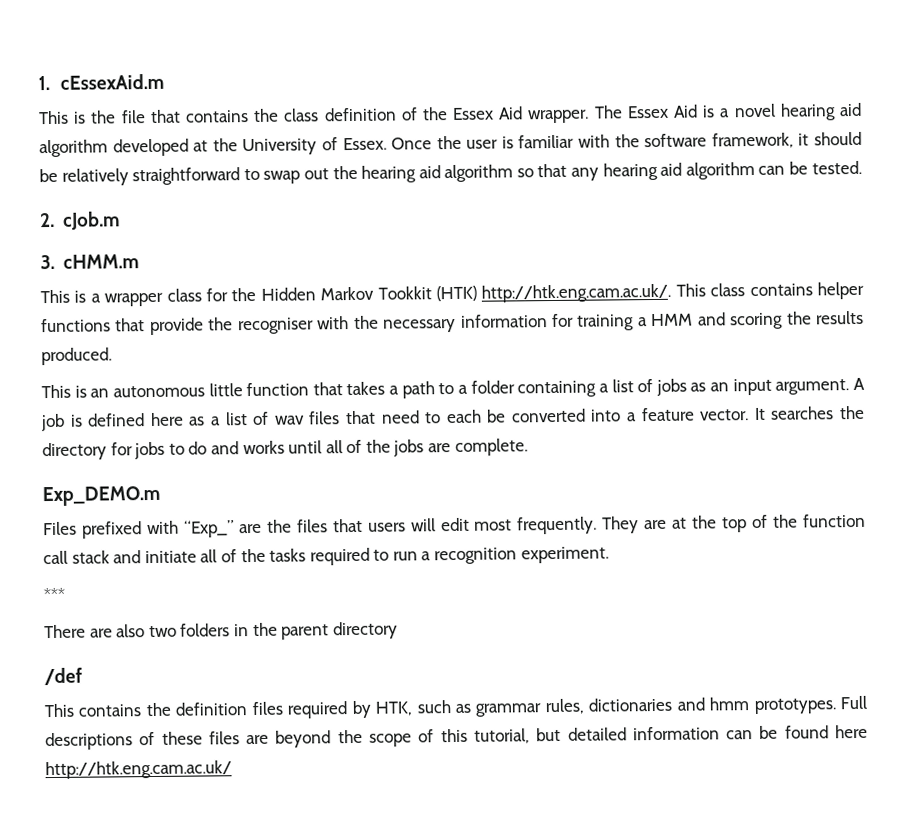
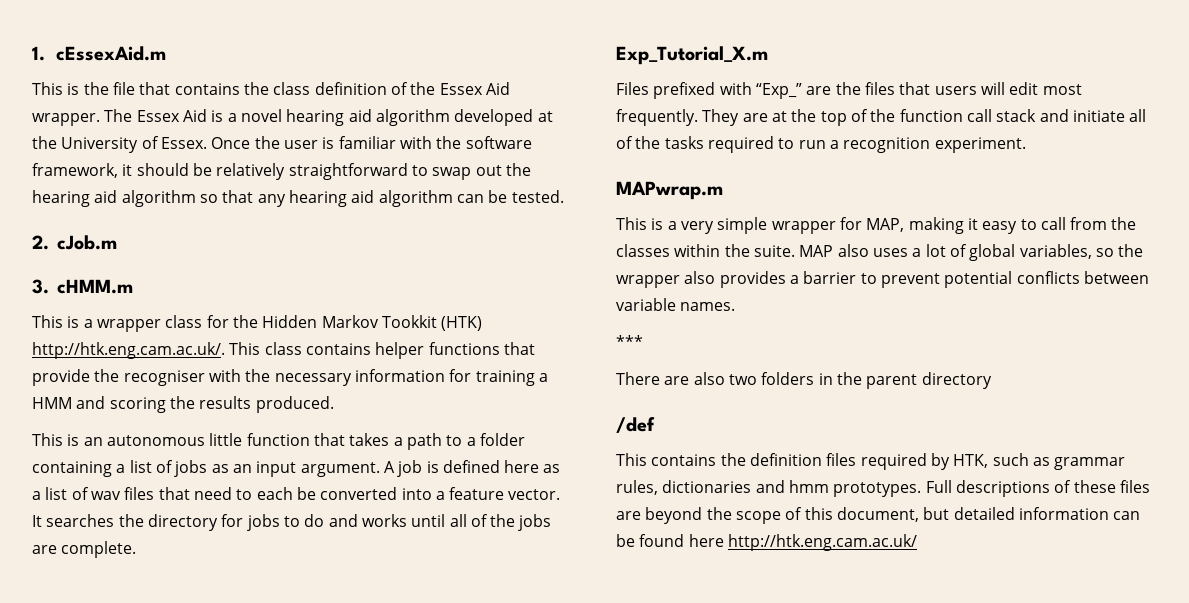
[42,485,160,507] Exp_DEMO.m -> [616,46,768,65] Exp_Tutorial_X.m
(609, 555) none -> [616,181,723,200] [616,217,1137,234] [616,244,1144,261] [616,271,1149,288] [616,298,736,311] // MAPwrap.m // This is a very simple wrapper for MAP, making it easy to call from the classes within the suite. MAP also uses a lot of global variables, so the wrapper also provides a barrier to prevent potential conflicts between variable names.
[473,728,530,744] tutorial, -> [836,507,919,522] document,

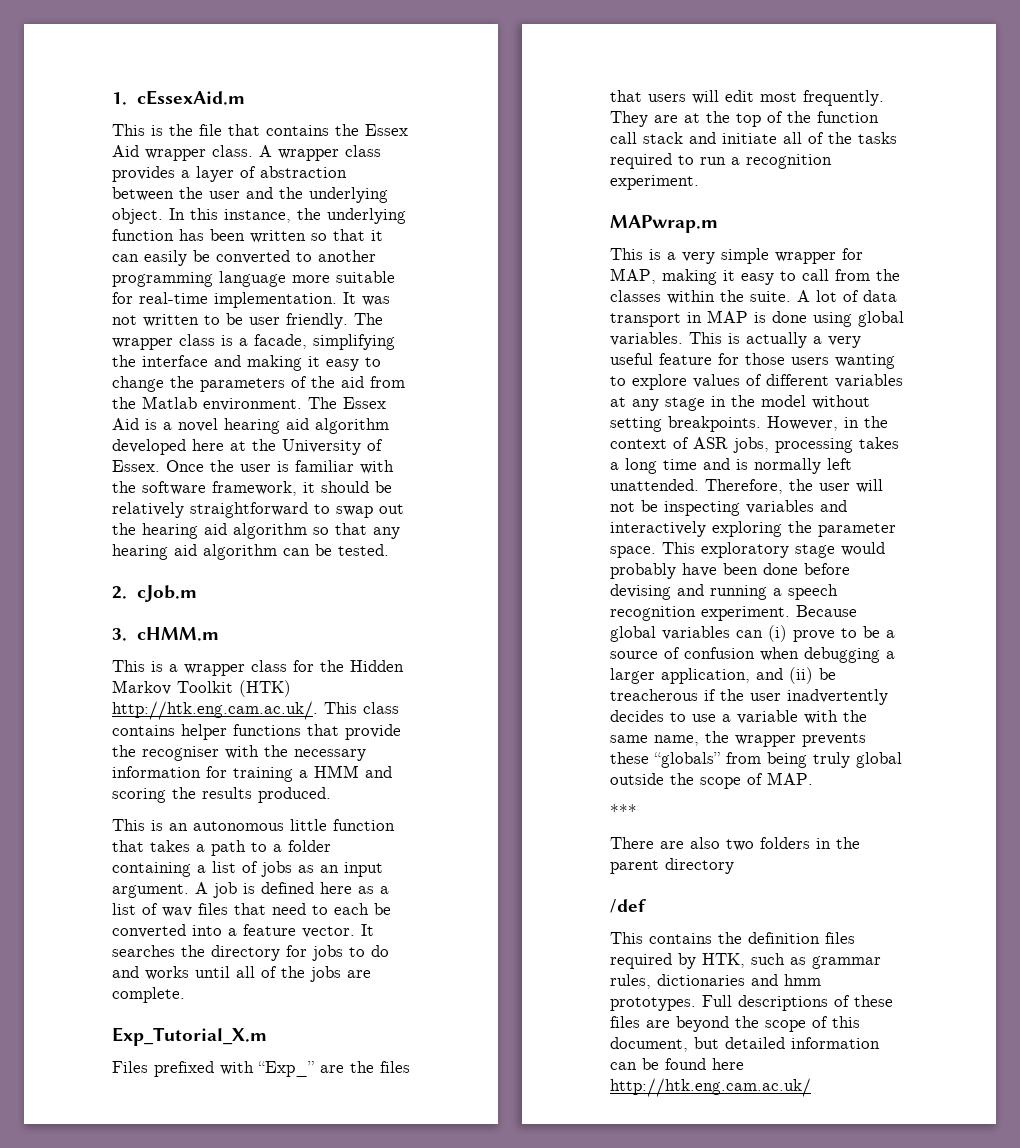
[273,82,510,95] [32,113,100,126] class definition of the Essex Aid wrapper. -> [365,124,408,136] [112,145,381,161] [112,166,347,182] [112,187,388,203] [112,208,406,224] [112,229,383,243] [112,250,376,266] [112,271,395,287] [112,292,390,308] [112,313,383,329] [112,334,395,350] [112,355,381,371] [112,376,405,392] [112,396,302,411] Essex Aid wrapper class. A wrapper class provides a layer of abstraction between the user and the underlying object. In this instance, the underlying function has been written so that it can easily be converted to another programming language more suitable for real-time implementation. It was not written to be user friendly. The wrapper class is a facade, simplifying the interface and making it easy to change the parameters of the aid from the Matlab environment.
(534, 117) none -> [192,439,224,451] here
[381,315,437,328] Tookkit -> [177,681,233,693] Toolkit
[799,244,1144,261] [616,271,1149,288] [616,298,736,311] MAP also uses a lot of global variables, so the wrapper also provides a barrier to prevent potential conflicts between variable names. -> [797,290,897,302] [610,310,904,327] [610,332,861,348] [610,353,895,369] [610,374,903,390] [610,395,870,411] [610,416,888,432] [610,437,899,453] [610,458,852,474] [610,479,883,494] [610,500,847,516] [610,521,896,537] [610,542,885,558] [610,563,850,579] [610,584,838,600] [610,605,857,621] [610,625,895,642] [610,647,895,663] [610,667,836,684] [610,689,888,705] [610,710,867,724] [610,731,866,747] [610,752,902,768] [610,772,813,789] A lot of data transport in MAP is done using global variables. This is actually a very useful feature for those users wanting to explore values of different variables at any stage in the model without setting breakpoints. However, in the context of ASR jobs, processing takes a long time and is normally left unattended. Therefore, the user will not be inspecting variables and interactively exploring the parameter space. This exploratory stage would probably have been done before devising and running a speech recognition experiment. Because global variables can (i) prove to be a source of confusion when debugging a larger application, and (ii) be treacherous if the user inadvertently decides to use a variable with the same name, the wrapper prevents these “globals” from being truly global outside the scope of MAP.

